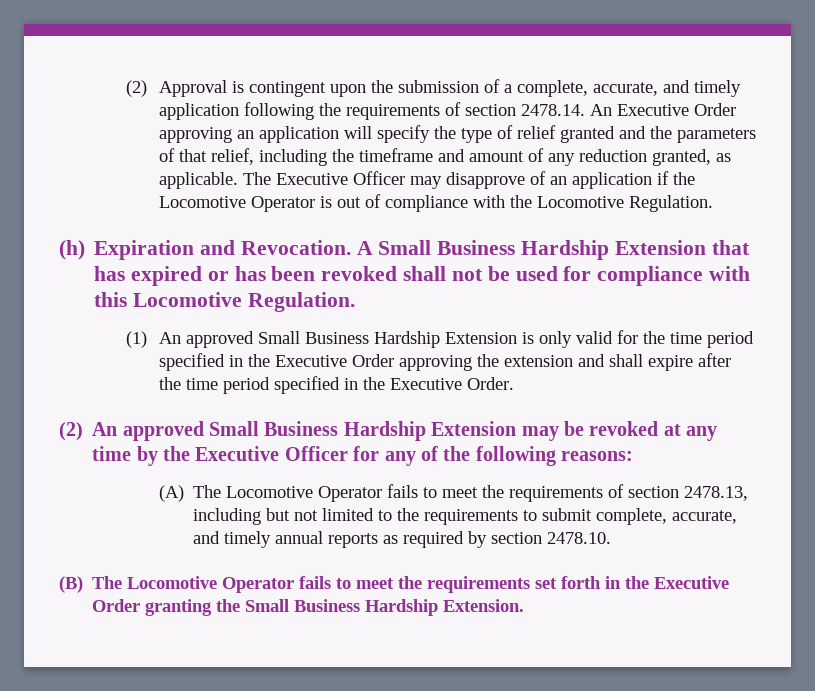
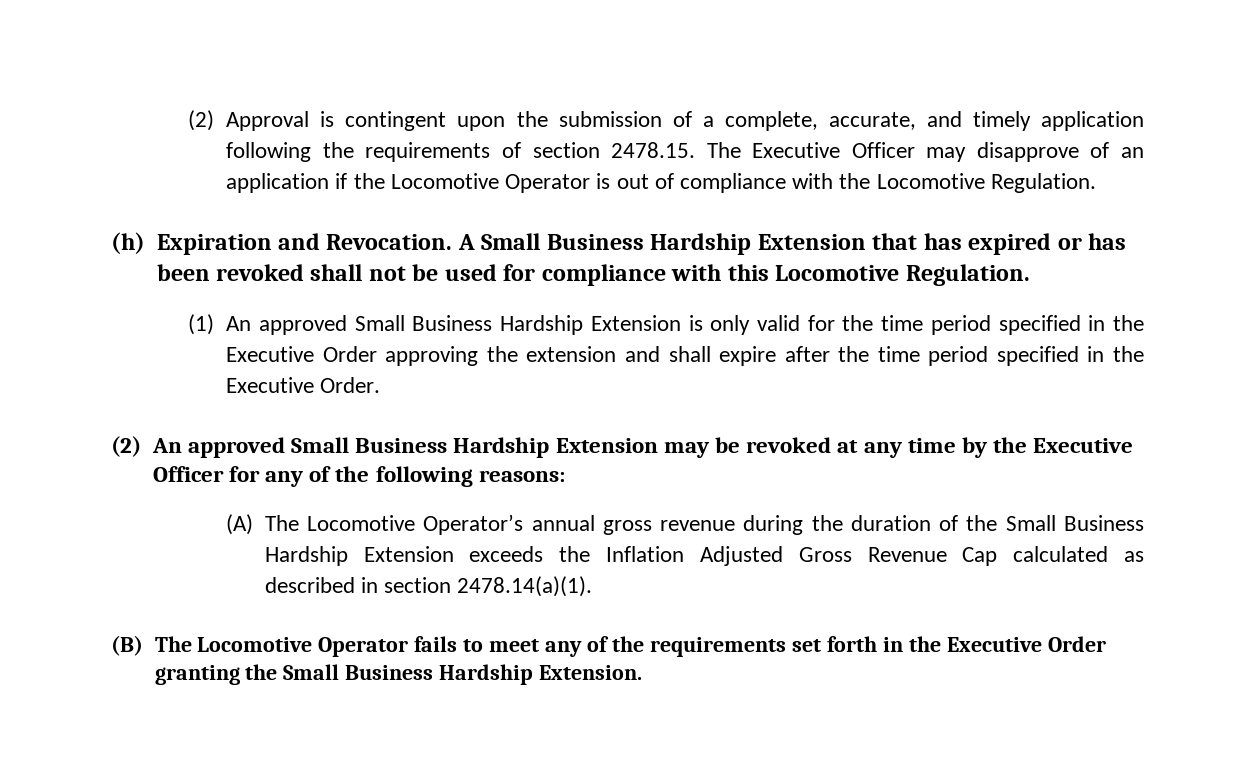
[520,103,736,116] [158,125,756,143] [158,148,731,166] [158,172,238,189] 2478.14. An Executive Order approving an application will specify the type of relief granted and the parameters of that relief, including the timeframe and amount of any reduction granted, as applicable. -> [611,142,696,158] 2478.15.
[318,484,749,502] [193,508,738,525] [193,531,612,548] Operator fails to meet the requirements of section 2478.13, including but not limited to the requirements to submit complete, accurate, and timely annual reports as required by section 2478.10. -> [423,514,1144,535] [264,546,1144,566] [264,576,593,597] Operator’s annual gross revenue during the duration of the Small Business Hardship Extension exceeds the Inflation Adjusted Gross Revenue Cap calculated as described in section 2478.14(a)(1).
(395, 583) none -> [545,636,610,657] any of

